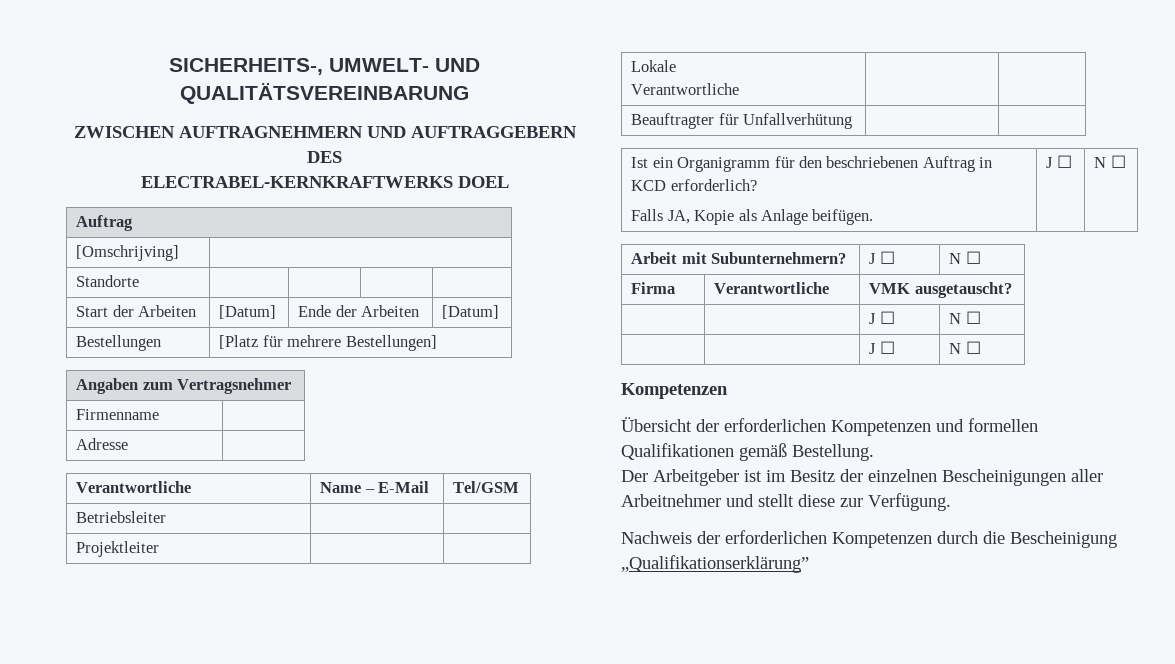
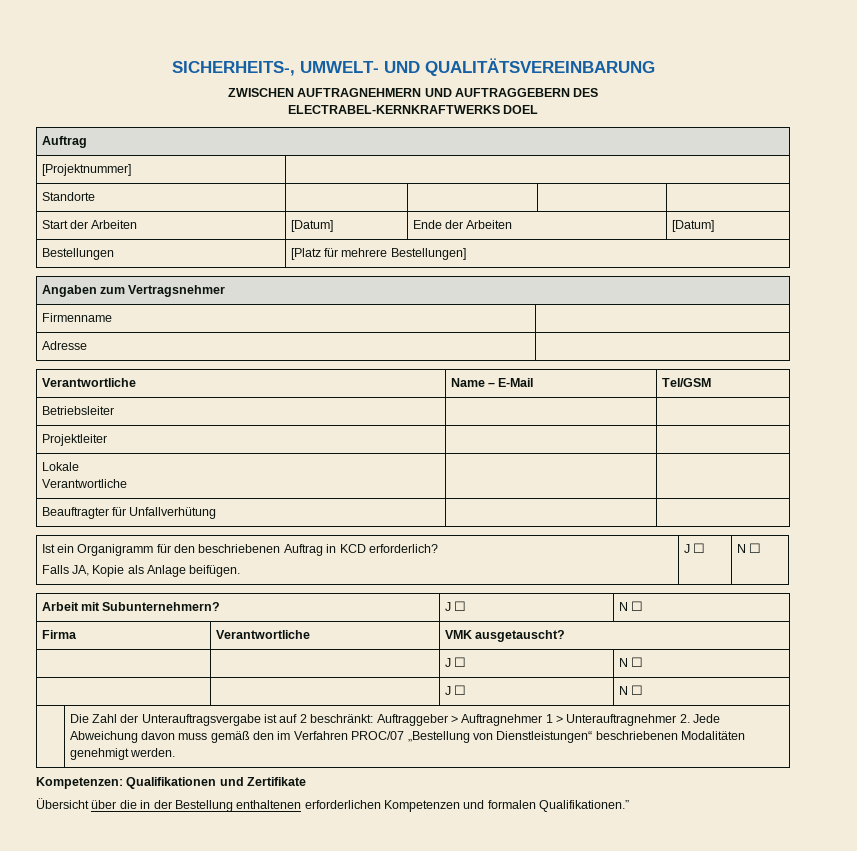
[76,245,180,261] [Omschrijving] -> [41,164,131,176] [Projektnummer]
[621,383,728,399] [621,417,1038,436] [621,443,874,461] [621,469,1103,486] [621,493,951,511] [621,530,1117,548] [621,555,809,573] // Kompetenzen // Übersicht der erforderlichen Kompetenzen und formellen Qualifikationen gemäß Bestellung. // Der Arbeitgeber ist im Besitz der einzelnen Bescheinigungen aller Arbeitnehmer und stellt diese zur Verfügung. // Nachweis der erforderlichen Kompetenzen durch die Bescheinigung „Qualifikationserklärung” -> [69,714,721,726] [69,731,746,743] [69,748,175,760] [36,777,307,789] [36,798,630,812] // | Die Zahl der Unterauftragsvergabe ist auf 2 beschränkt: Auftraggeber > Auftragnehmer 1 > Unterauftragnehmer 2. Jede Abweichung davon muss gemäß den im Verfahren PROC/07 „Bestellung von Dienstleistungen“ beschriebenen Modalitäten genehmigt werden. // Kompetenzen: Qualifikationen und Zertifikate // Übersicht über die in der Bestellung enthaltenen erforderlichen Kompetenzen und formalen Qualifikationen.”

